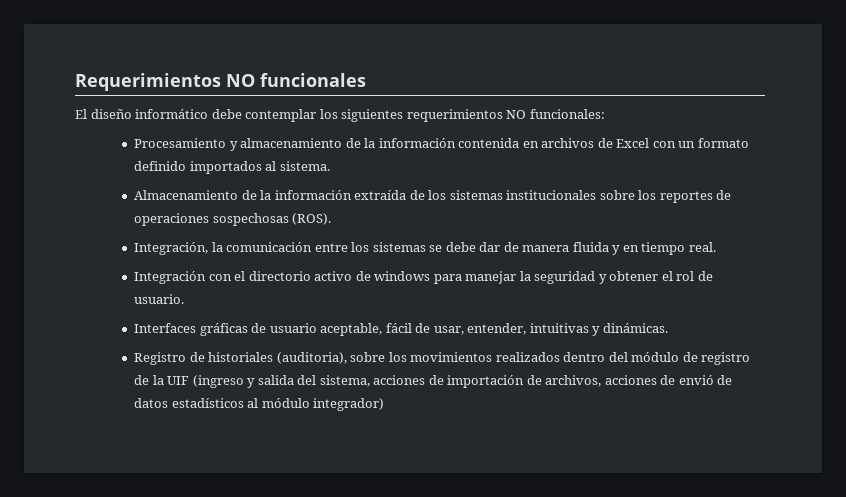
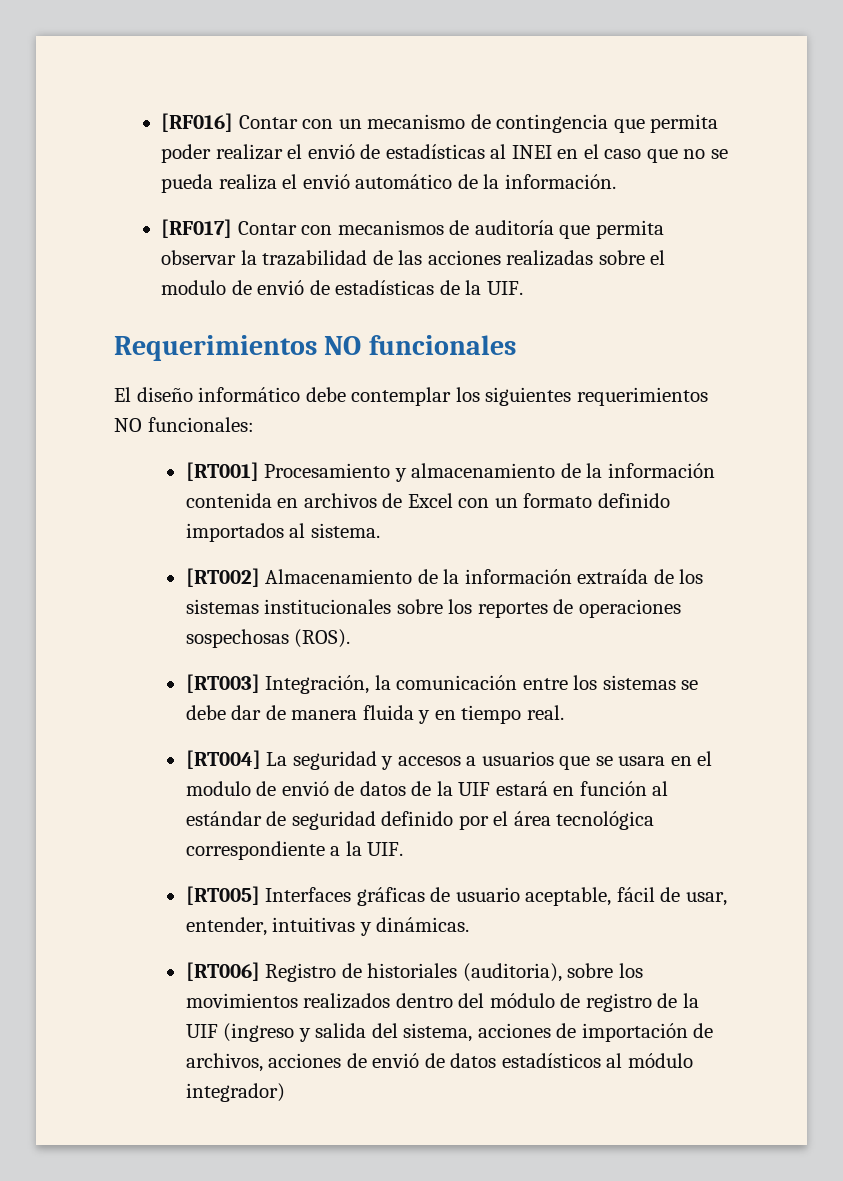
(75, 82) none -> [161,113,719,133] [161,144,728,163] [161,174,616,193] [161,219,664,239] [161,250,666,266] [161,280,523,295] [RF016] Contar con un mecanismo de contingencia que permita poder realizar el envió de estadísticas al INEI en el caso que no se pueda realiza el envió automático de la información. // [RF017] Contar con mecanismos de auditoría que permita observar la trazabilidad de las acciones realizadas sobre el modulo de envió de estadísticas de la UIF. //
(605, 114) none -> [185,462,259,481] [RT001]
(330, 166) none -> [185,568,260,587] [RT002]
(332, 219) none -> [185,674,260,693] [RT003]
[134,271,713,284] [134,294,185,304] Integración con el directorio activo de windows para manejar la seguridad y obtener el rol de usuario. // -> [185,750,713,770] [185,781,669,796] [185,811,655,830] [185,841,404,860] [185,886,260,905] [RT004] La seguridad y accesos a usuarios que se usara en el modulo de envió de datos de la UIF estará en función al estándar de seguridad definido por el área tecnológica correspondiente a la UIF. // [RT005]
(668, 328) none -> [185,962,260,981] [RT006]

